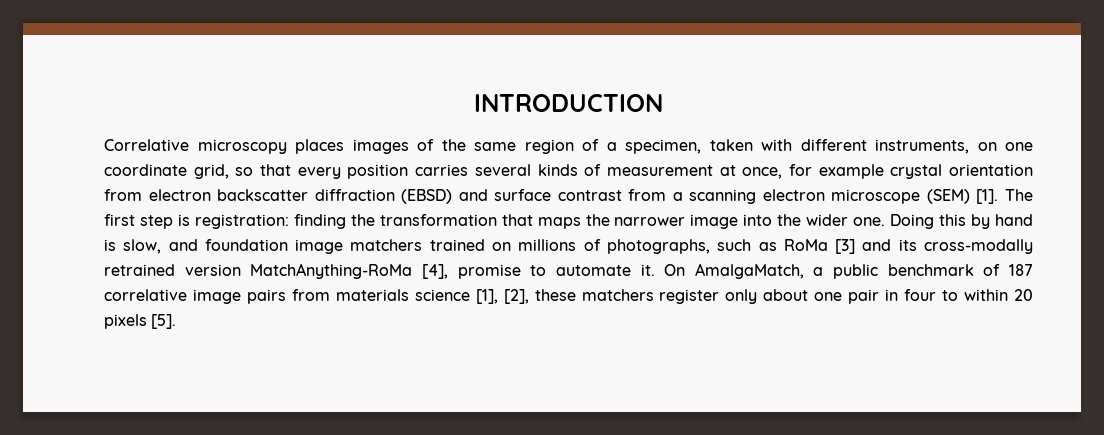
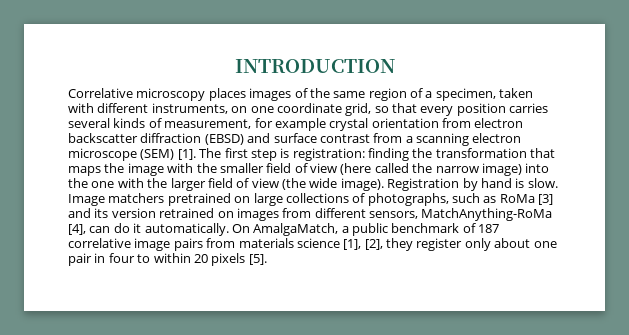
[606,165,783,179] measurement at once, -> [164,119,252,129] measurement,
[614,214,1033,229] [104,239,577,254] narrower image into the wider one. Doing this by hand is slow, and foundation image matchers trained on millions -> [127,163,550,176] [68,178,558,191] [68,193,349,206] image with the smaller field of view (here called the narrow image) into the one with the larger field of view (the wide image). Registration by hand is slow. Image matchers pretrained on large collections
[923,239,1033,254] [104,263,655,279] cross-modally retrained version MatchAnything-RoMa [4], promise to automate it. -> [111,208,553,221] [68,223,229,236] version retrained on images from different sensors, MatchAnything-RoMa [4], can do it automatically.
[534,289,654,301] these matchers -> [386,238,413,251] they

